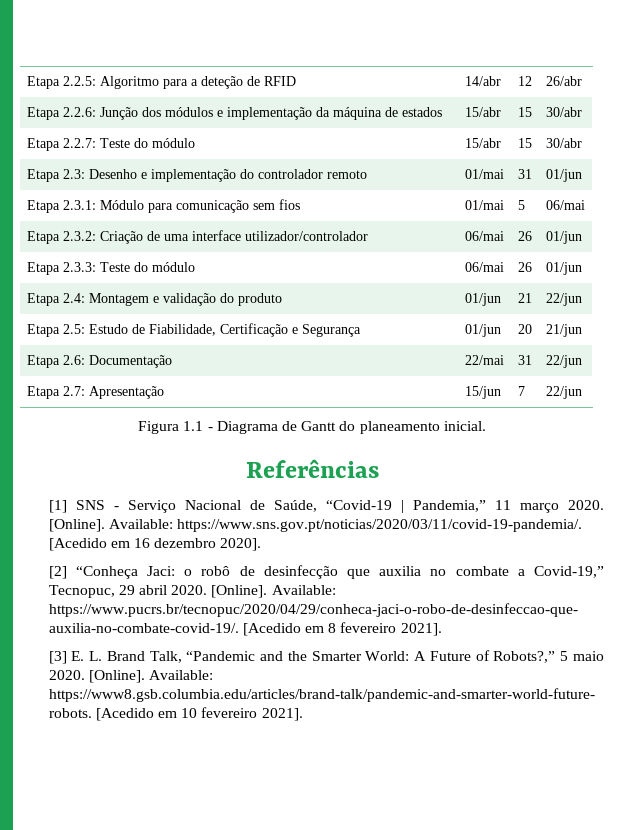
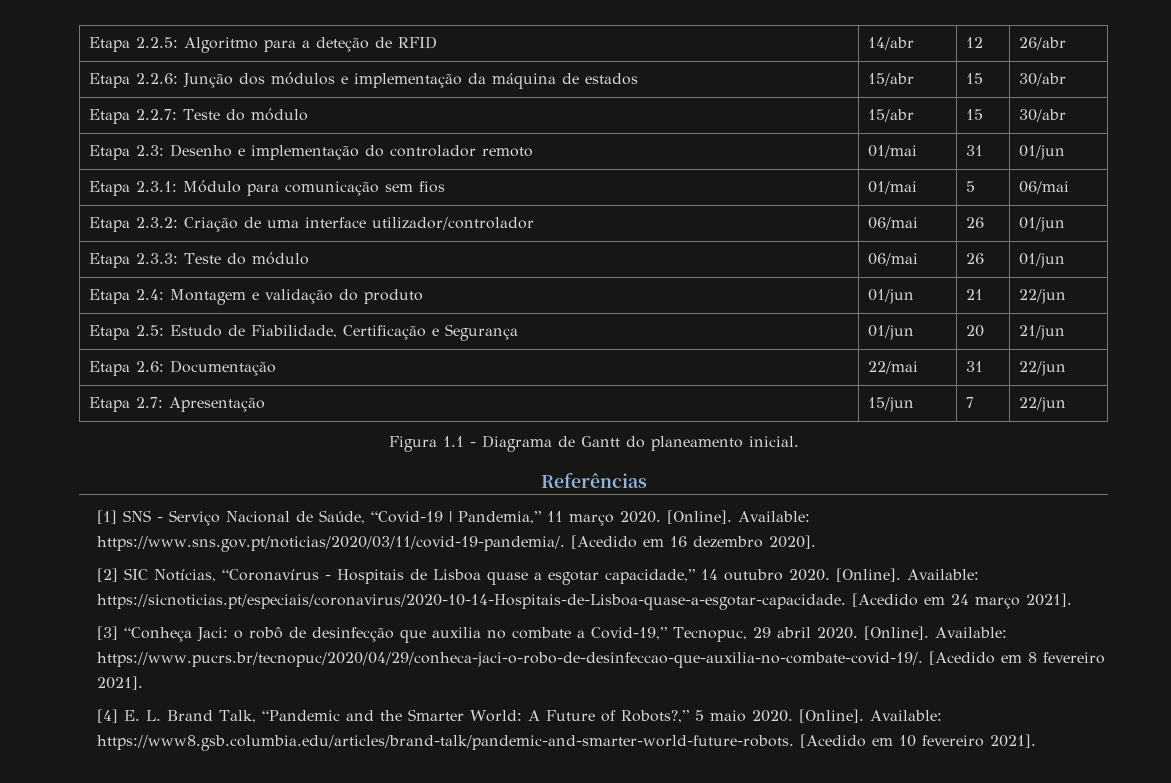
(67, 572) none -> [124,568,980,585] [97,593,1073,610] [97,626,119,640] SIC Notícias, “Coronavírus - Hospitais de Lisboa quase a esgotar capacidade,” 14 outubro 2020. [Online]. Available: https://sicnoticias.pt/especiais/coronavirus/2020-10-14-Hospitais-de-Lisboa-quase-a-esgotar-capacidade. [Acedido em 24 março 2021]. // [3]
[48,651,67,664] [3] -> [97,709,119,723] [4]

